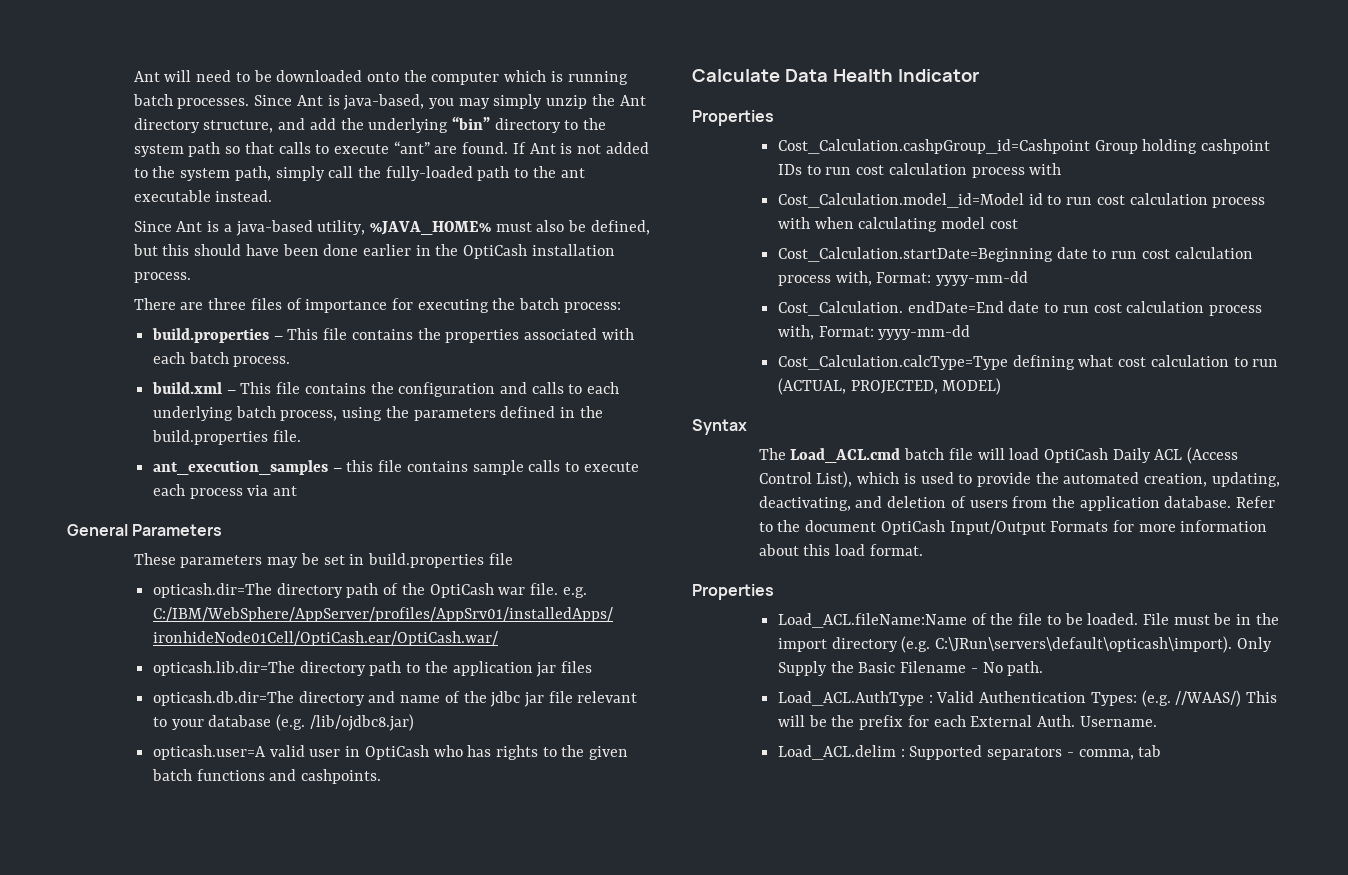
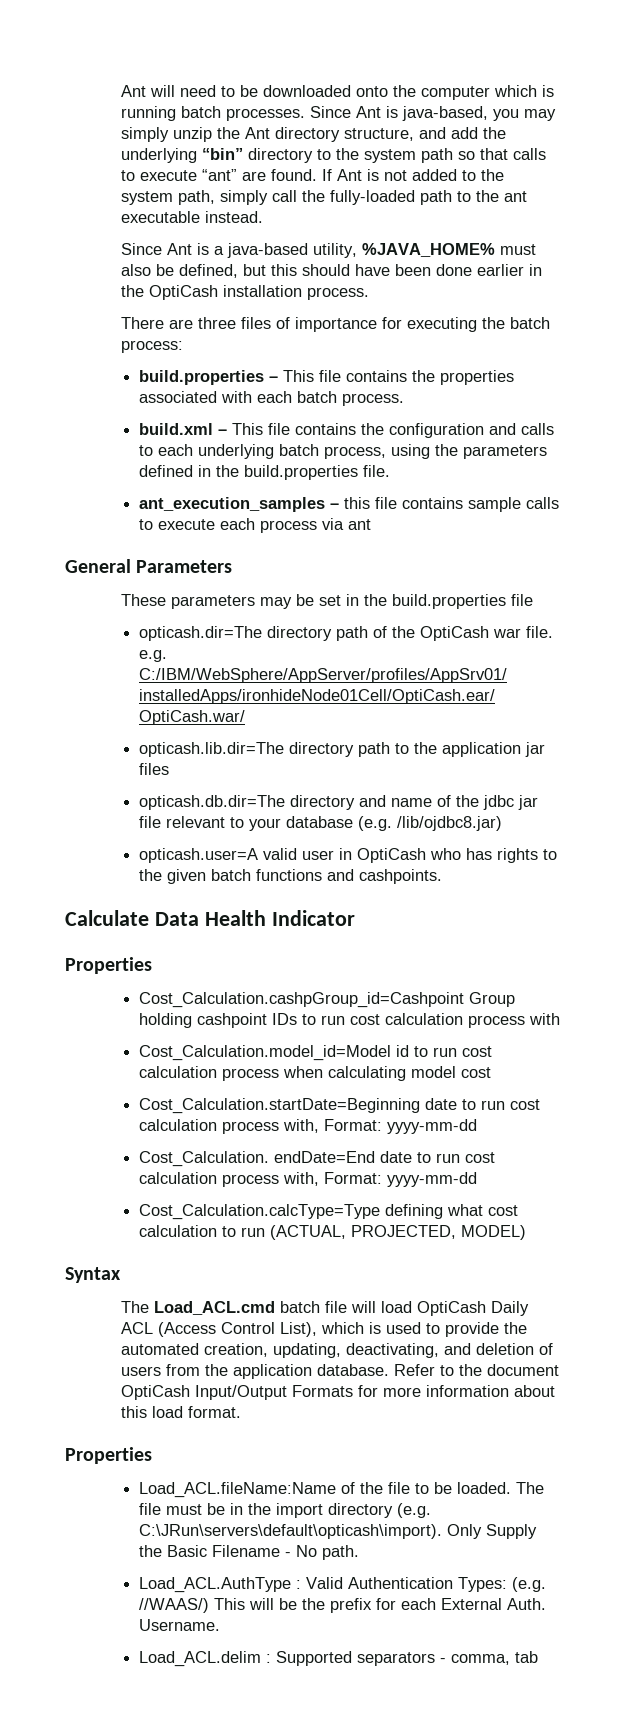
(365, 559) none -> [364,594,388,606] the
[777,217,810,229] with -> (280, 1074) none
[1142,613,1169,625] File -> [516,1482,545,1494] [139,1503,162,1515] The file

